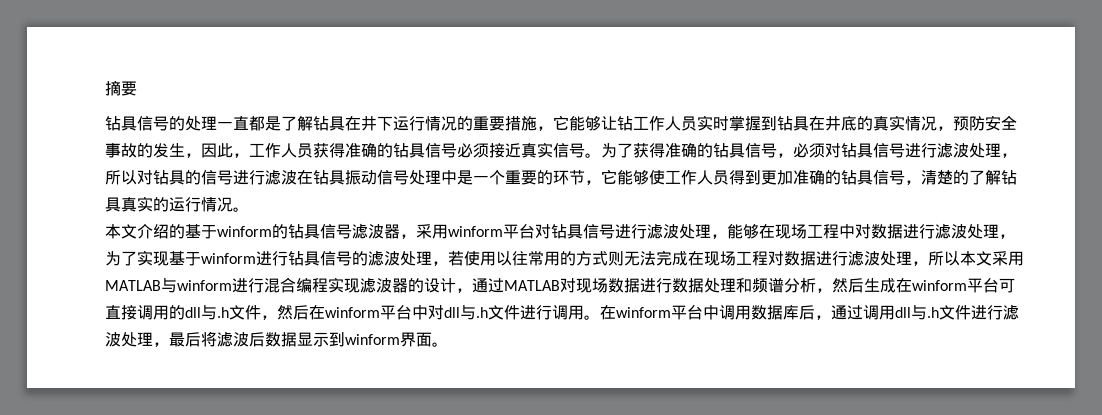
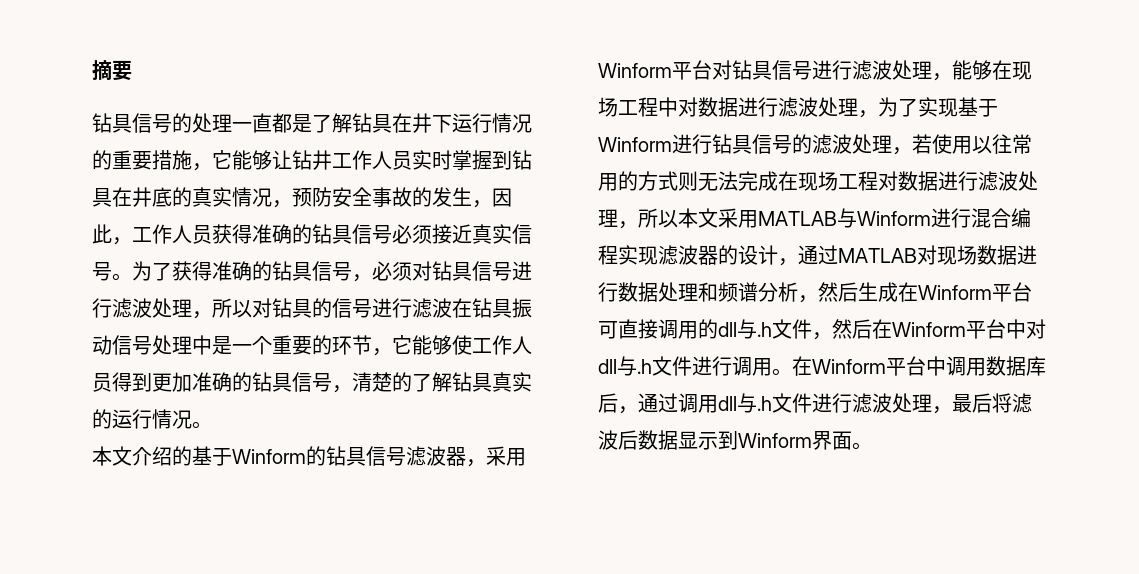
(633, 123) none -> [312,150,332,170] 井
[217,226,272,237] winform -> [232,449,306,464] Winform
[448,226,503,237] winform -> [598,63,672,78] Winform
[201,253,256,264] winform -> [598,137,672,152] Winform
[177,280,232,291] winform -> [857,211,931,226] Winform
[912,280,967,291] winform -> [918,285,992,300] Winform
[325,307,380,318] winform -> [892,322,966,337] Winform
[616,307,671,318] winform -> [812,359,886,374] Winform
[345,334,400,345] winform -> [738,433,812,448] Winform

